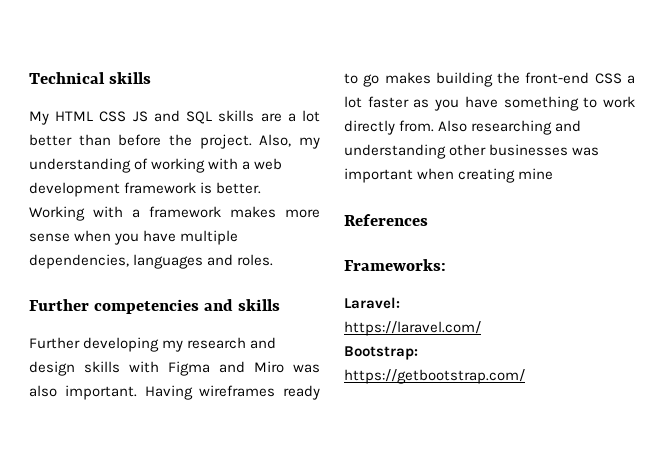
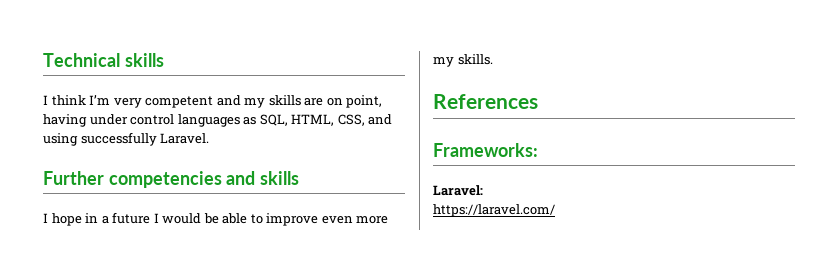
[29,110,321,125] [29,134,320,149] [29,158,283,173] [29,182,262,197] [29,206,320,221] [29,230,239,245] [29,254,274,269] [29,299,280,314] [29,337,277,352] [29,361,320,376] [29,385,320,400] [344,72,635,87] [344,96,635,111] [344,120,582,135] [344,144,600,159] [344,168,554,183] My HTML CSS JS and SQL skills are a lot better than before the project. Also, my understanding of working with a web development framework is better. Working with a framework makes more sense when you have multiple dependencies, languages and roles. // Further competencies and skills // Further developing my research and design skills with Figma and Miro was also important. Having wireframes ready to go makes building the front-end CSS a lot faster as you have something to work directly from. Also researching and understanding other businesses was important when creating mine -> [43,95,383,108] [43,114,393,127] [43,132,210,146] [43,171,300,188] [43,212,389,226] [433,54,493,67] I think I’m very competent and my skills are on point, having under control languages as SQL, HTML, CSS, and using successfully Laravel. // Further competencies and skills // I hope in a future I would be able to improve even more my skills.
[344,346,418,360] [344,369,525,384] // Bootstrap: // https://getbootstrap.com/ -> (555, 210) none

